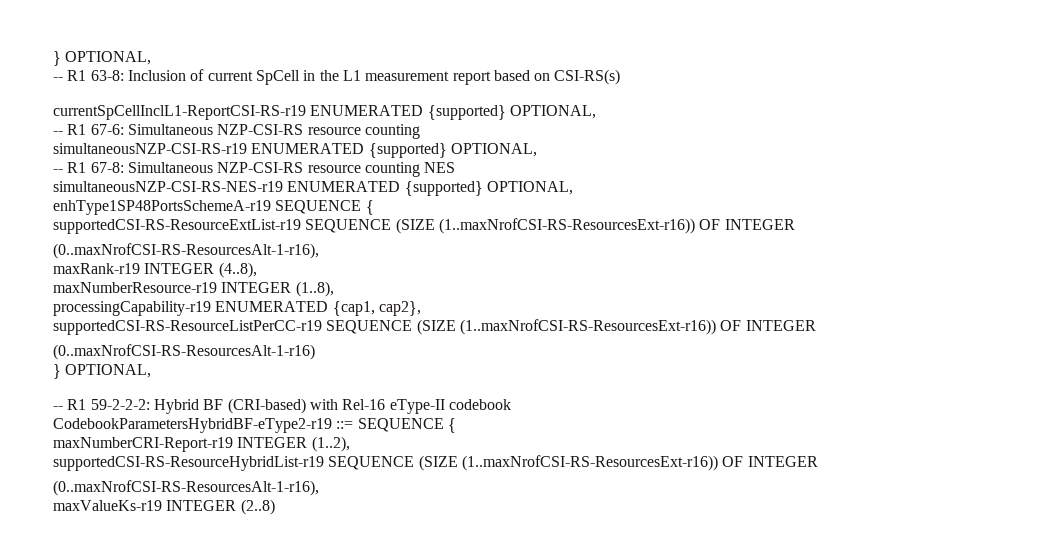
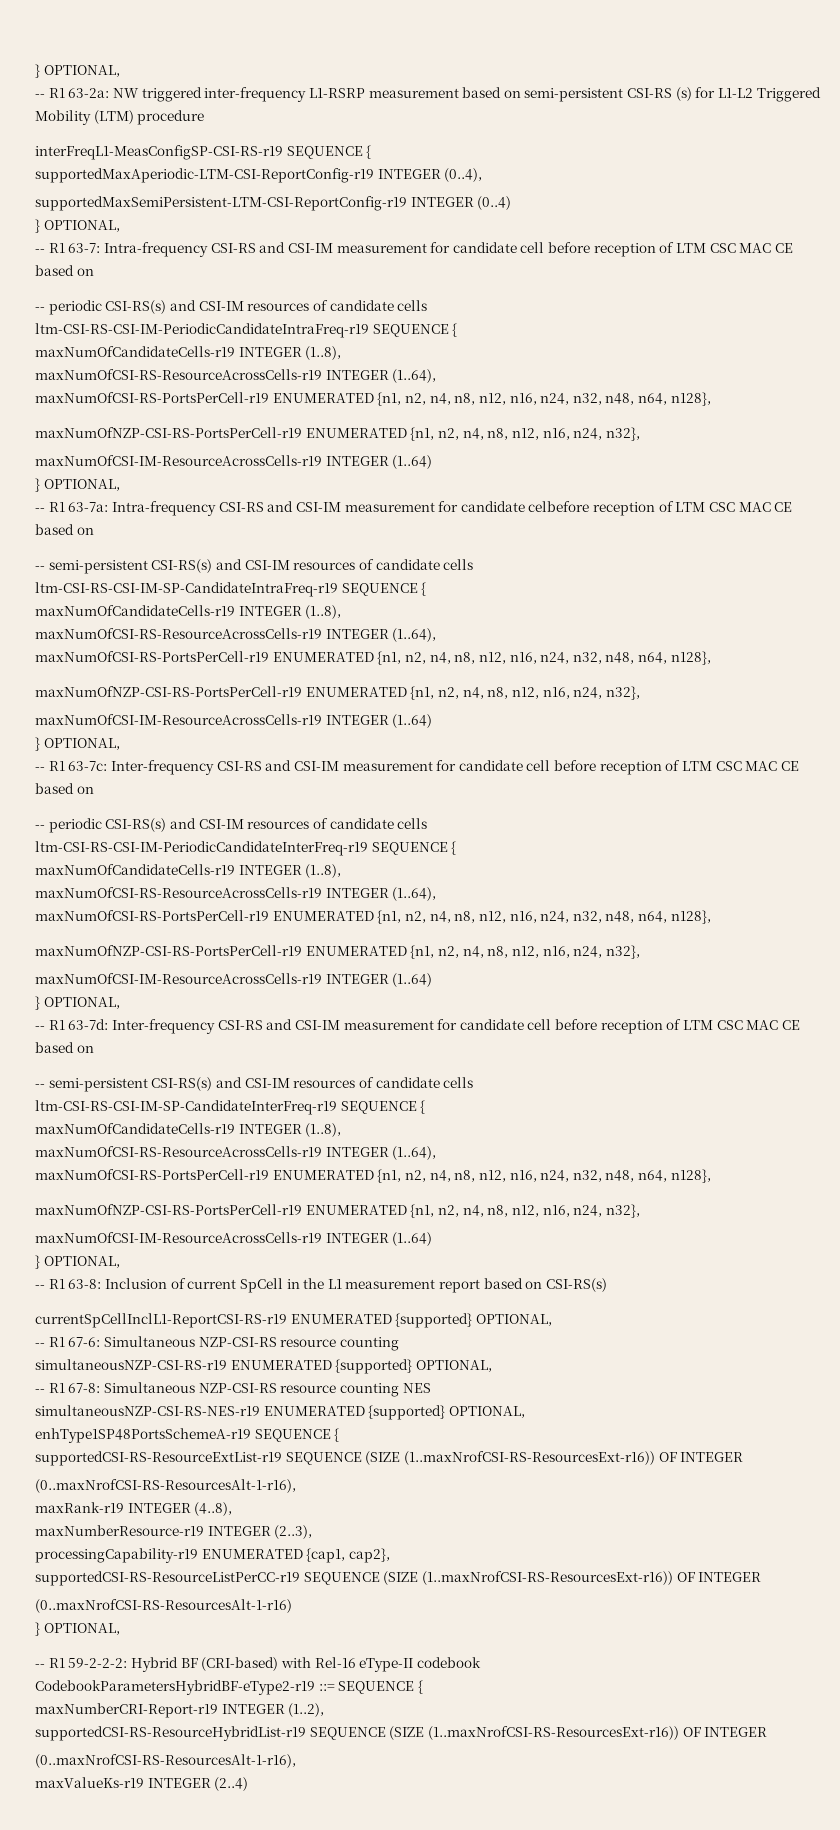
[53,51,152,66] } OPTIONAL, -> [35,64,120,78] [35,87,821,102] [35,110,205,125] [35,145,372,160] [35,168,483,183] [35,196,512,211] [35,219,120,233] [35,242,793,257] [35,265,94,276] [35,300,428,315] [35,323,458,338] [35,346,342,360] [35,369,437,383] [35,392,711,406] [35,427,640,441] [35,455,433,469] [35,478,120,492] [35,501,793,516] [35,524,94,535] [35,559,474,574] [35,582,427,597] [35,605,342,619] [35,628,437,642] [35,651,711,665] [35,686,640,700] [35,714,433,728] [35,737,120,751] [35,760,799,775] [35,783,94,794] [35,818,428,833] [35,841,457,856] [35,864,342,878] [35,887,437,901] [35,910,711,924] [35,945,640,959] [35,973,433,987] [35,996,120,1010] [35,1019,800,1034] [35,1042,94,1053] [35,1077,474,1092] [35,1100,426,1115] [35,1123,342,1137] [35,1146,437,1160] [35,1169,711,1183] [35,1204,640,1218] [35,1232,433,1246] [35,1255,120,1269] } OPTIONAL, // -- R1 63-2a: NW triggered inter-frequency L1-RSRP measurement based on semi-persistent CSI-RS (s) for L1-L2 Triggered Mobility (LTM) procedure // interFreqL1-MeasConfigSP-CSI-RS-r19 SEQUENCE { // supportedMaxAperiodic-LTM-CSI-ReportConfig-r19 INTEGER (0..4), // supportedMaxSemiPersistent-LTM-CSI-ReportConfig-r19 INTEGER (0..4) // } OPTIONAL, // -- R1 63-7: Intra-frequency CSI-RS and CSI-IM measurement for candidate cell before reception of LTM CSC MAC CE based on // -- periodic CSI-RS(s) and CSI-IM resources of candidate cells // ltm-CSI-RS-CSI-IM-PeriodicCandidateIntraFreq-r19 SEQUENCE { // maxNumOfCandidateCells-r19 INTEGER (1..8), // maxNumOfCSI-RS-ResourceAcrossCells-r19 INTEGER (1..64), // maxNumOfCSI-RS-PortsPerCell-r19 ENUMERATED {n1, n2, n4, n8, n12, n16, n24, n32, n48, n64, n128}, // maxNumOfNZP-CSI-RS-PortsPerCell-r19 ENUMERATED {n1, n2, n4, n8, n12, n16, n24, n32}, // maxNumOfCSI-IM-ResourceAcrossCells-r19 INTEGER (1..64) // } OPTIONAL, // -- R1 63-7a: Intra-frequency CSI-RS and CSI-IM measurement for candidate celbefore reception of LTM CSC MAC CE based on // -- semi-persistent CSI-RS(s) and CSI-IM resources of candidate cells // ltm-CSI-RS-CSI-IM-SP-CandidateIntraFreq-r19 SEQUENCE { // maxNumOfCandidateCells-r19 INTEGER (1..8), // maxNumOfCSI-RS-ResourceAcrossCells-r19 INTEGER (1..64), // maxNumOfCSI-RS-PortsPerCell-r19 ENUMERATED {n1, n2, n4, n8, n12, n16, n24, n32, n48, n64, n128}, // maxNumOfNZP-CSI-RS-PortsPerCell-r19 ENUMERATED {n1, n2, n4, n8, n12, n16, n24, n32}, // maxNumOfCSI-IM-ResourceAcrossCells-r19 INTEGER (1..64) // } OPTIONAL, // -- R1 63-7c: Inter-frequency CSI-RS and CSI-IM measurement for candidate cell before reception of LTM CSC MAC CE based on // -- periodic CSI-RS(s) and CSI-IM resources of candidate cells // ltm-CSI-RS-CSI-IM-PeriodicCandidateInterFreq-r19 SEQUENCE { // maxNumOfCandidateCells-r19 INTEGER (1..8), // maxNumOfCSI-RS-ResourceAcrossCells-r19 INTEGER (1..64), // maxNumOfCSI-RS-PortsPerCell-r19 ENUMERATED {n1, n2, n4, n8, n12, n16, n24, n32, n48, n64, n128}, // maxNumOfNZP-CSI-RS-PortsPerCell-r19 ENUMERATED {n1, n2, n4, n8, n12, n16, n24, n32}, // maxNumOfCSI-IM-ResourceAcrossCells-r19 INTEGER (1..64) // } OPTIONAL, // -- R1 63-7d: Inter-frequency CSI-RS and CSI-IM measurement for candidate cell before reception of LTM CSC MAC CE based on // -- semi-persistent CSI-RS(s) and CSI-IM resources of candidate cells // ltm-CSI-RS-CSI-IM-SP-CandidateInterFreq-r19 SEQUENCE { // maxNumOfCandidateCells-r19 INTEGER (1..8), // maxNumOfCSI-RS-ResourceAcrossCells-r19 INTEGER (1..64), // maxNumOfCSI-RS-PortsPerCell-r19 ENUMERATED {n1, n2, n4, n8, n12, n16, n24, n32, n48, n64, n128}, // maxNumOfNZP-CSI-RS-PortsPerCell-r19 ENUMERATED {n1, n2, n4, n8, n12, n16, n24, n32}, // maxNumOfCSI-IM-ResourceAcrossCells-r19 INTEGER (1..64) // } OPTIONAL,
[295,281,334,297] (1..8), -> [274,1525,313,1539] (2..3),
[240,499,275,515] (2..8) -> [214,1777,249,1791] (2..4)

